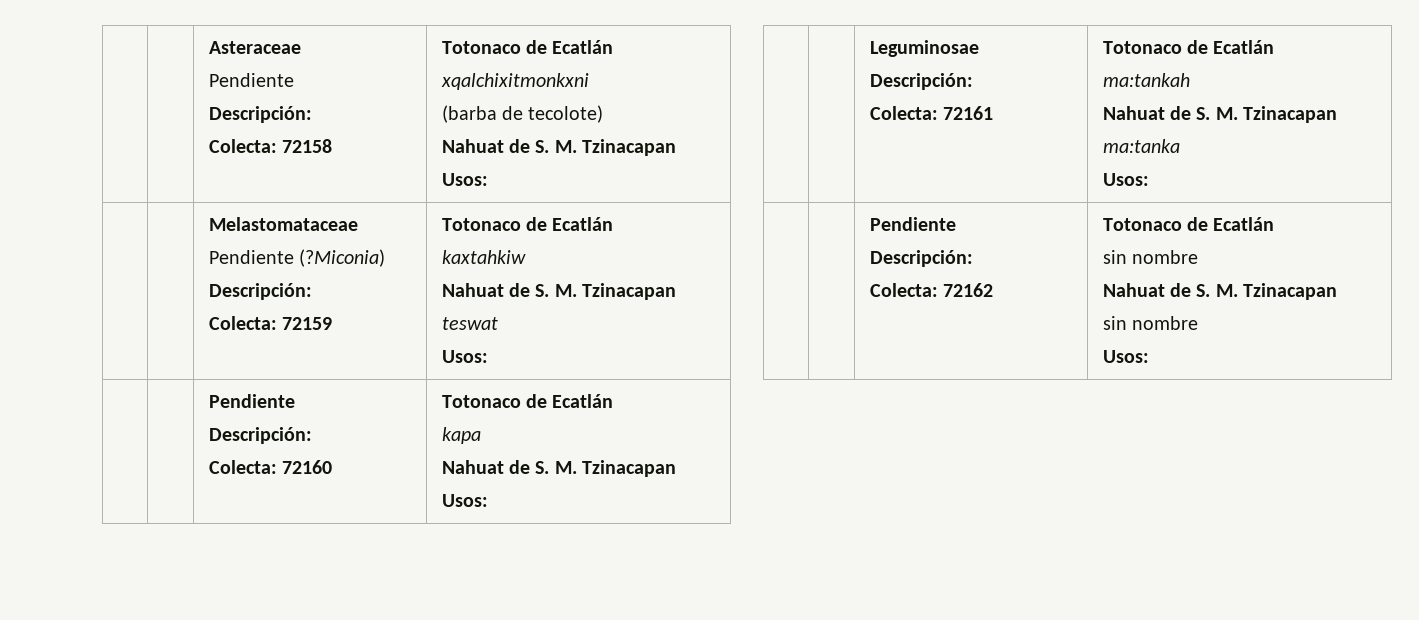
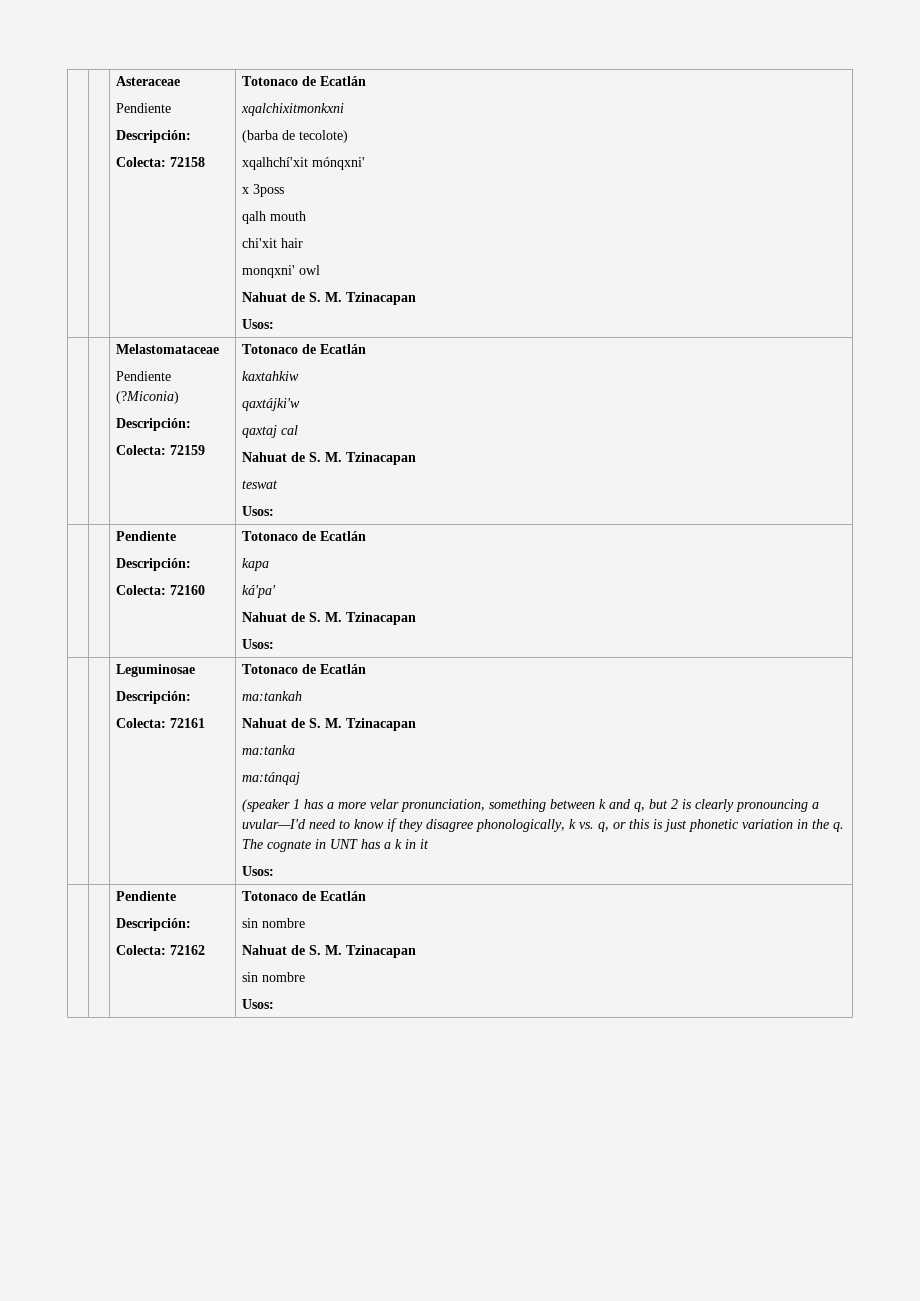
(604, 114) none -> [242,157,366,170] [242,184,285,197] [242,211,307,224] [242,238,304,248] [242,265,321,278] // xqalhchí'xit mónqxni' // x 3poss // qalh mouth // chi'xit hair // monqxni' owl
(526, 257) none -> [242,398,301,411] [242,425,299,438] // qaxtájki'w // qaxtaj cal
(481, 435) none -> [242,585,277,598] // ká'pa'
(1180, 146) none -> [242,772,301,785] [242,799,820,812] [242,818,845,832] [242,839,430,852] // ma:tánqaj // (speaker 1 has a more velar pronunciation, something between k and q, but 2 is clearly pronouncing a uvular—I'd need to know if they disagree phonologically, k vs. q, or this is just phonetic variation in the q. The cognate in UNT has a k in it

